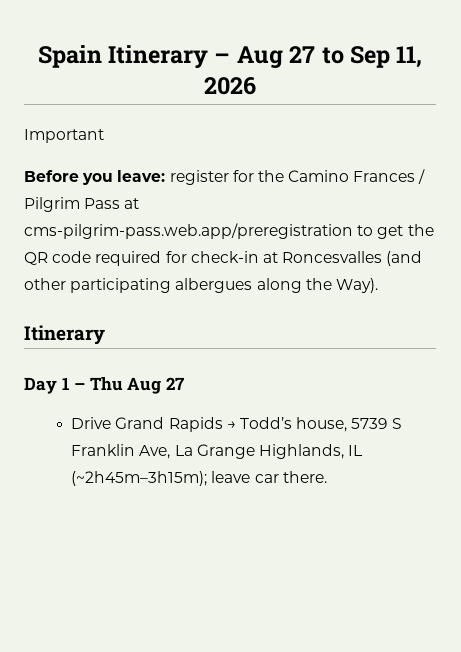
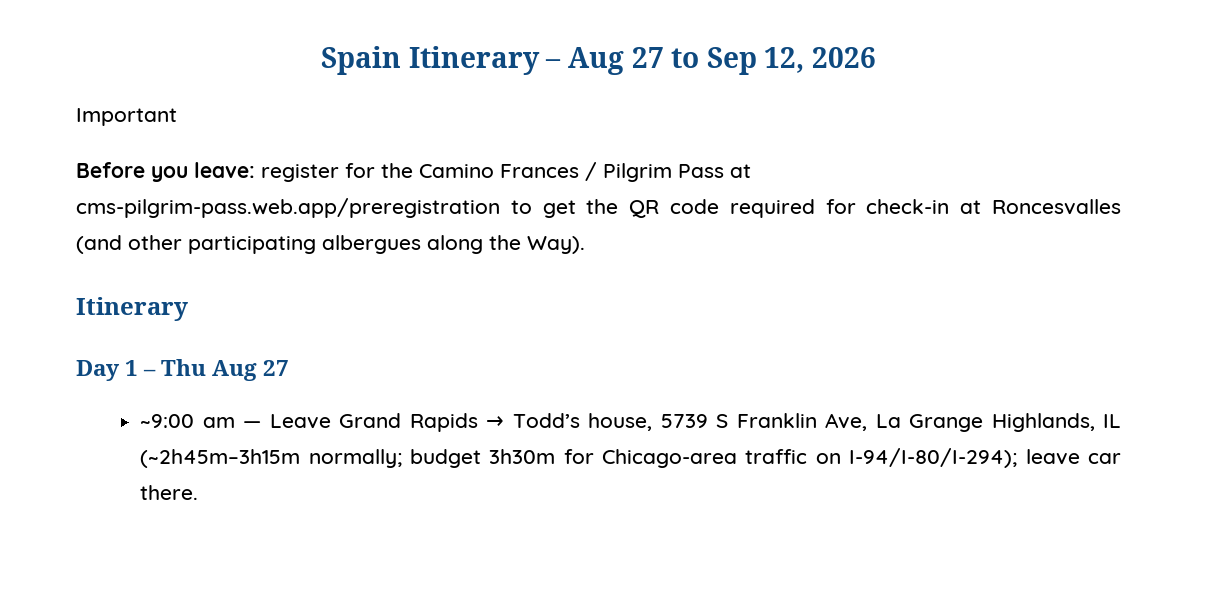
[396,46,423,68] 11, -> [764,47,805,73] 12,
[71,417,112,429] Drive -> [140,414,331,429] ~9:00 am — Leave
[71,471,208,486] (~2h45m–3h15m); -> [140,448,1018,468] (~2h45m–3h15m normally; budget 3h30m for Chicago-area traffic on I-94/I-80/I-294);

